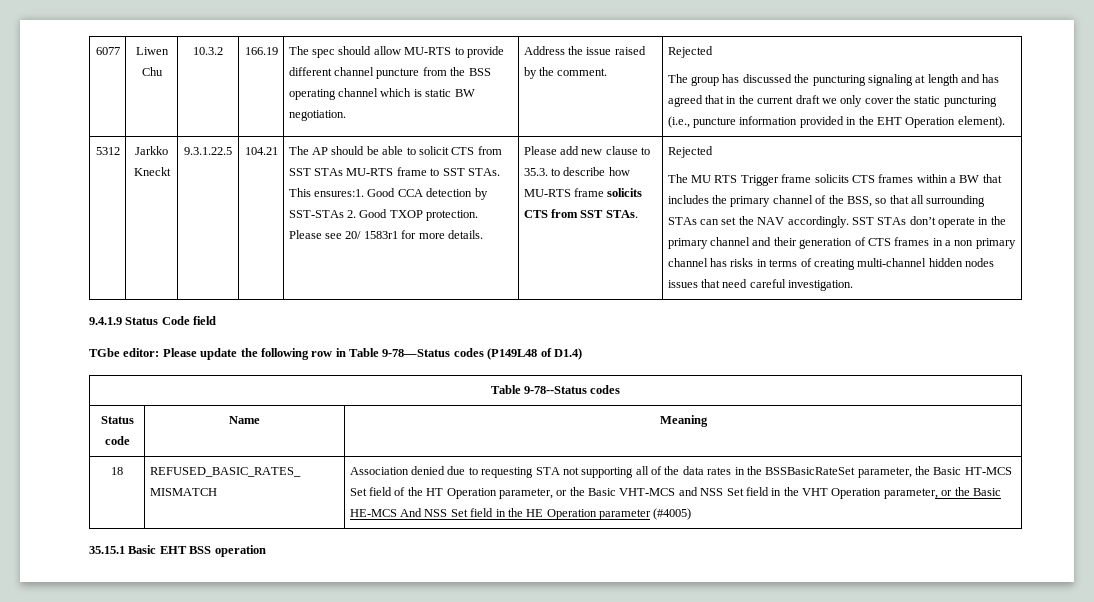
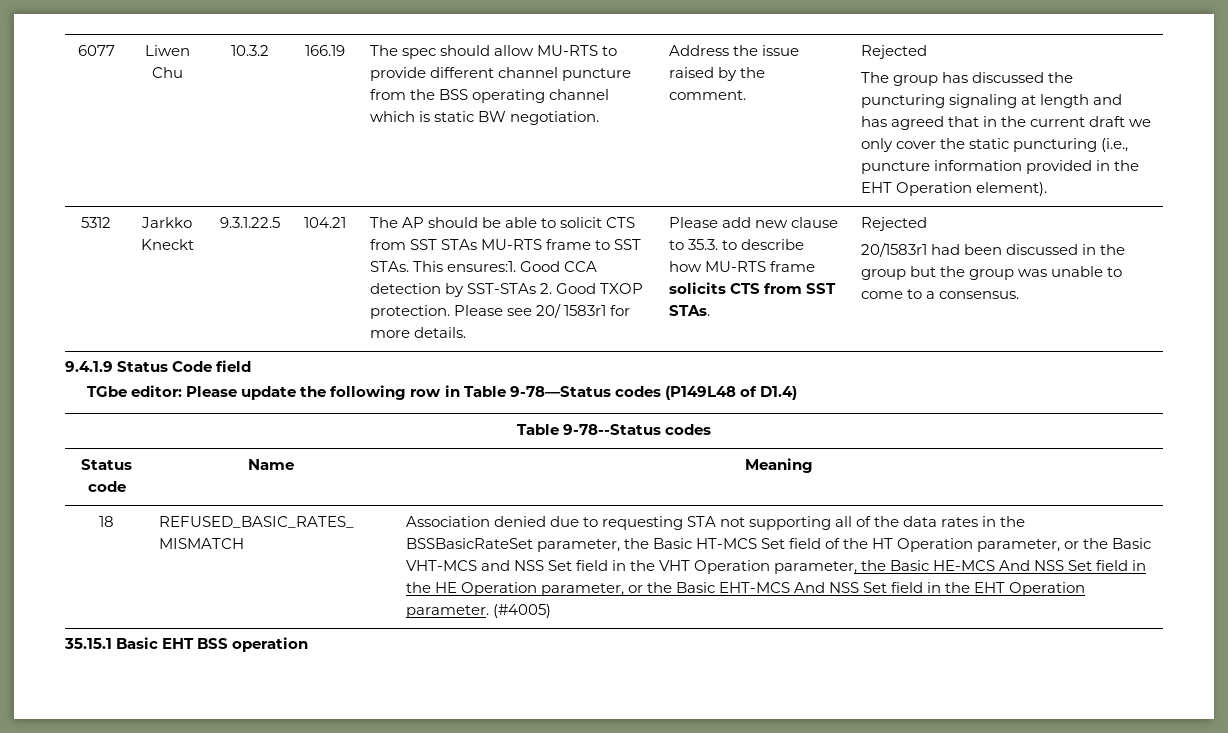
[667,174,1002,186] [667,195,986,207] [667,216,1006,228] [667,237,1016,249] [667,258,995,270] [667,279,854,291] The MU RTS Trigger frame solicits CTS frames within a BW that includes the primary channel of the BSS, so that all surrounding STAs can set the NAV accordingly. SST STAs don’t operate in the primary channel and their generation of CTS frames in a non primary channel has risks in terms of creating multi-channel hidden nodes issues that need careful investigation. -> [860,242,1125,257] [860,266,1122,280] [860,289,1019,299] 20/1583r1 had been discussed in the group but the group was unable to come to a consensus.
[941,490,953,496] or -> (858, 567) none
[599,509,652,520] parameter -> [540,582,1086,596] [405,605,489,618] parameter, or the Basic EHT-MCS And NSS Set field in the EHT Operation parameter.

